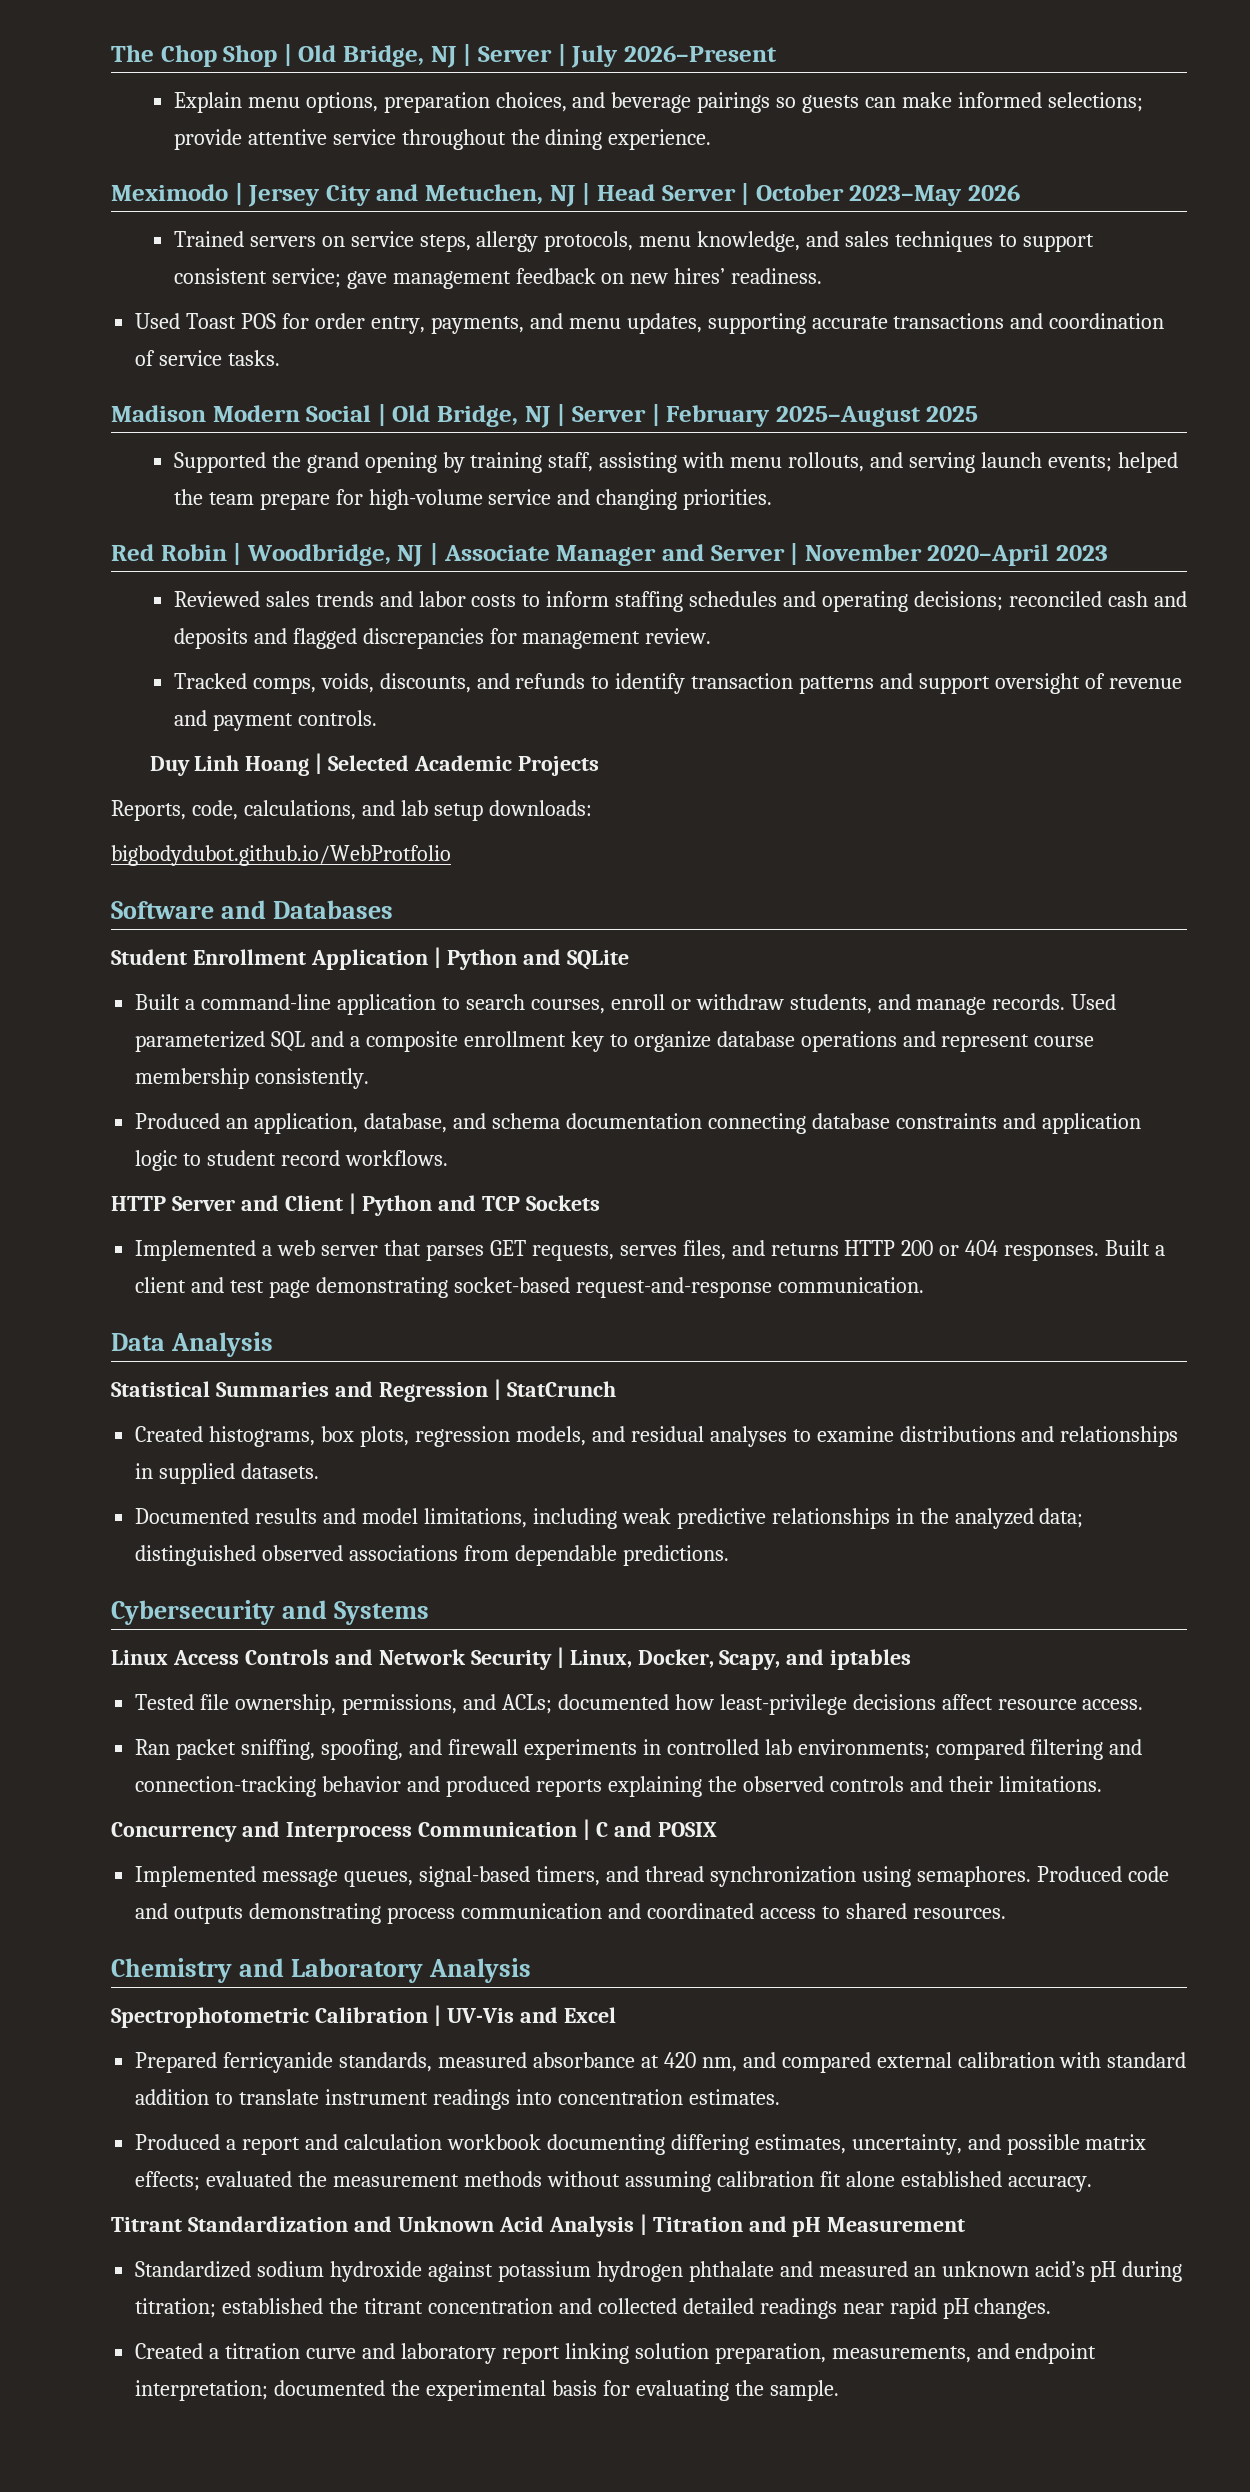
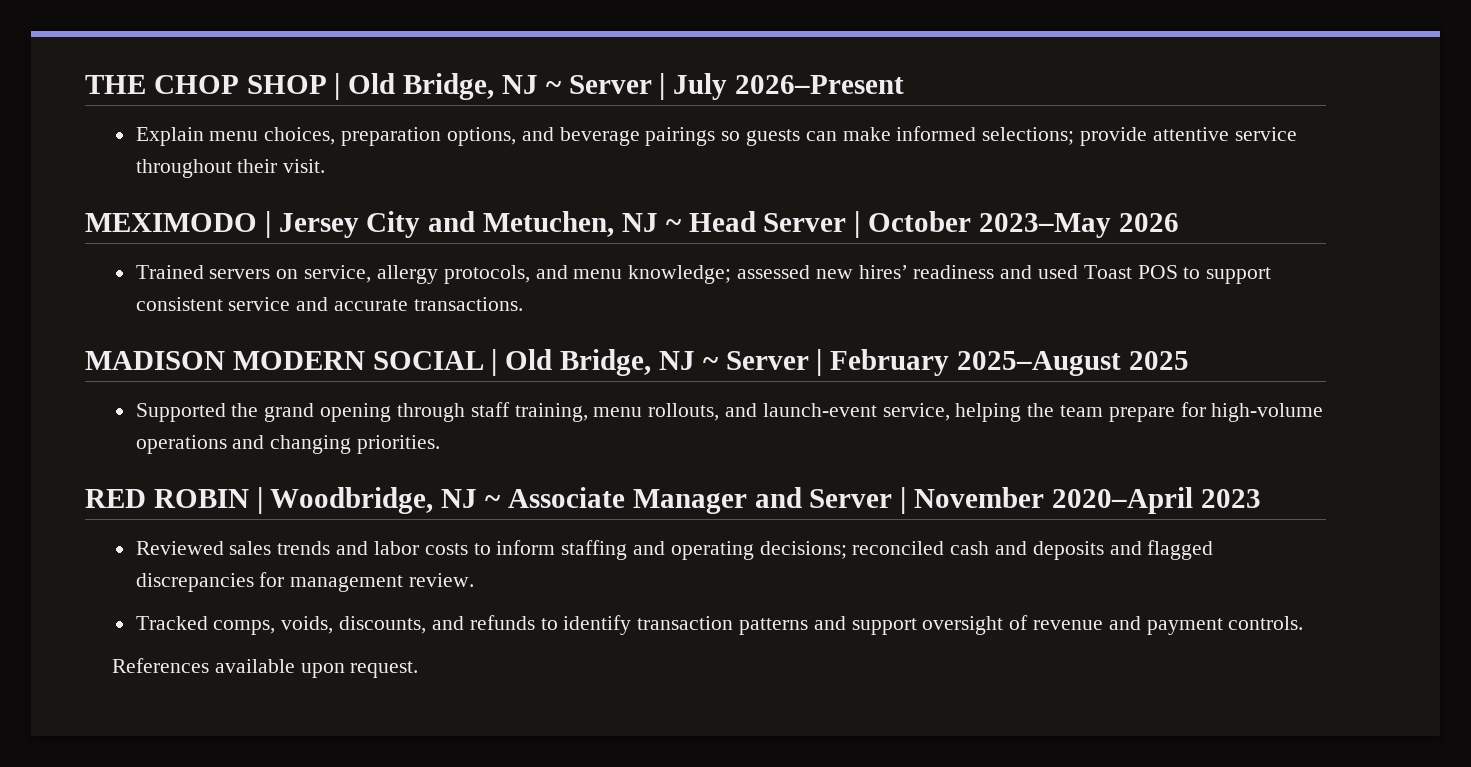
[111,44,472,68] The Chop Shop | Old Bridge, NJ | -> [85,73,561,100] THE CHOP SHOP | Old Bridge, NJ ~
[305,92,567,113] options, preparation choices, -> [264,127,516,146] choices, preparation options,
[510,129,712,150] [111,184,228,201] the dining experience. // Meximodo -> [237,159,326,173] [85,213,257,232] their visit. // MEXIMODO
[582,183,591,205] | -> [665,219,681,232] ~
[350,231,1094,252] [173,268,823,289] [135,313,1165,334] [135,350,281,366] [111,404,566,428] service steps, allergy protocols, menu knowledge, and sales techniques to support consistent service; gave management feedback on new hires’ readiness. // Used Toast POS for order entry, payments, and menu updates, supporting accurate transactions and coordination of service tasks. // Madison Modern Social | Old Bridge, NJ | -> [304,265,1272,284] [135,297,523,311] [85,349,718,376] service, allergy protocols, and menu knowledge; assessed new hires’ readiness and used Toast POS to support consistent service and accurate transactions. // MADISON MODERN SOCIAL | Old Bridge, NJ ~
[442,452,1178,473] by training staff, assisting with menu rollouts, and serving launch events; helped -> [396,402,1022,422] through staff training, menu rollouts, and launch-event service, helping
[488,489,552,505] service -> [135,435,227,454] operations
[111,544,227,561] Red Robin -> [85,489,249,508] RED ROBIN
[430,543,439,565] | -> [485,495,501,508] ~
[689,591,778,607] schedules -> (628, 550) none
[149,753,600,776] [111,800,592,821] [111,845,451,866] [111,900,393,919] [111,947,629,970] [135,994,1117,1015] [135,1031,1095,1052] [135,1068,370,1089] [135,1113,1141,1134] [135,1150,448,1171] [111,1193,600,1216] [135,1240,1166,1261] [135,1277,924,1298] [111,1332,273,1357] [111,1379,616,1402] [135,1426,1179,1447] [135,1463,320,1484] [135,1508,1084,1529] [135,1545,729,1566] [111,1600,429,1625] [111,1647,912,1670] [135,1694,1144,1715] [135,1739,1143,1760] [135,1776,1102,1797] [111,1819,717,1842] [135,1866,1169,1887] [135,1903,1006,1924] [111,1958,531,1983] [111,2005,616,2028] [135,2052,1187,2073] [135,2089,780,2110] [135,2134,1147,2155] [135,2171,1092,2192] [111,2214,966,2237] [135,2261,1183,2282] [135,2298,1052,2319] [135,2343,1097,2364] [135,2380,839,2401] Duy Linh Hoang | Selected Academic Projects // Reports, code, calculations, and lab setup downloads: // bigbodydubot.github.io/WebProtfolio // Software and Databases // Student Enrollment Application | Python and SQLite // Built a command-line application to search courses, enroll or withdraw students, and manage records. Used parameterized SQL and a composite enrollment key to organize database operations and represent course membership consistently. // Produced an application, database, and schema documentation connecting database constraints and application logic to student record workflows. // HTTP Server and Client | Python and TCP Sockets // Implemented a web server that parses GET requests, serves files, and returns HTTP 200 or 404 responses. Built a client and test page demonstrating socket-based request-and-response communication. // Data Analysis // Statistical Summaries and Regression | StatCrunch // Created histograms, box plots, regression models, and residual analyses to examine distributions and relationships in supplied datasets. // Documented results and model limitations, including weak predictive relationships in the analyzed data; distinguished observed associations from dependable predictions. // Cybersecurity and Systems // Linux Access Controls and Network Security | Linux, Docker, Scapy, and iptables // Tested file ownership, permissions, and ACLs; documented how least-privilege decisions affect resource access. // Ran packet sniffing, spoofing, and firewall experiments in controlled lab environments; compared filtering and connection-tracking behavior and produced reports explaining the observed controls and their limitations. // Concurrency and Interprocess Communication | C and POSIX // Implemented message queues, signal-based timers, and thread synchronization using semaphores. Produced code and outputs demonstrating process communication and coordinated access to shared resources. // Chemistry and Laboratory Analysis // Spectrophotometric Calibration | UV-Vis and Excel // Prepared ferricyanide standards, measured absorbance at 420 nm, and compared external calibration with standard addition to translate instrument readings into concentration estimates. // Produced a report and calculation workbook documenting differing estimates, uncertainty, and possible matrix effects; evaluated the measurement methods without assuming calibration fit alone established accuracy. // Titrant Standardization and Unknown Acid Analysis | Titration and pH Measurement // Standardized sodium hydroxide against potassium hydrogen phthalate and measured an unknown acid’s pH during titration; established the titrant concentration and collected detailed readings near rapid pH changes. // Created a titration curve and laboratory report linking solution preparation, measurements, and endpoint interpretation; documented the experimental basis for evaluating the sample. -> [112,658,419,678] References available upon request.

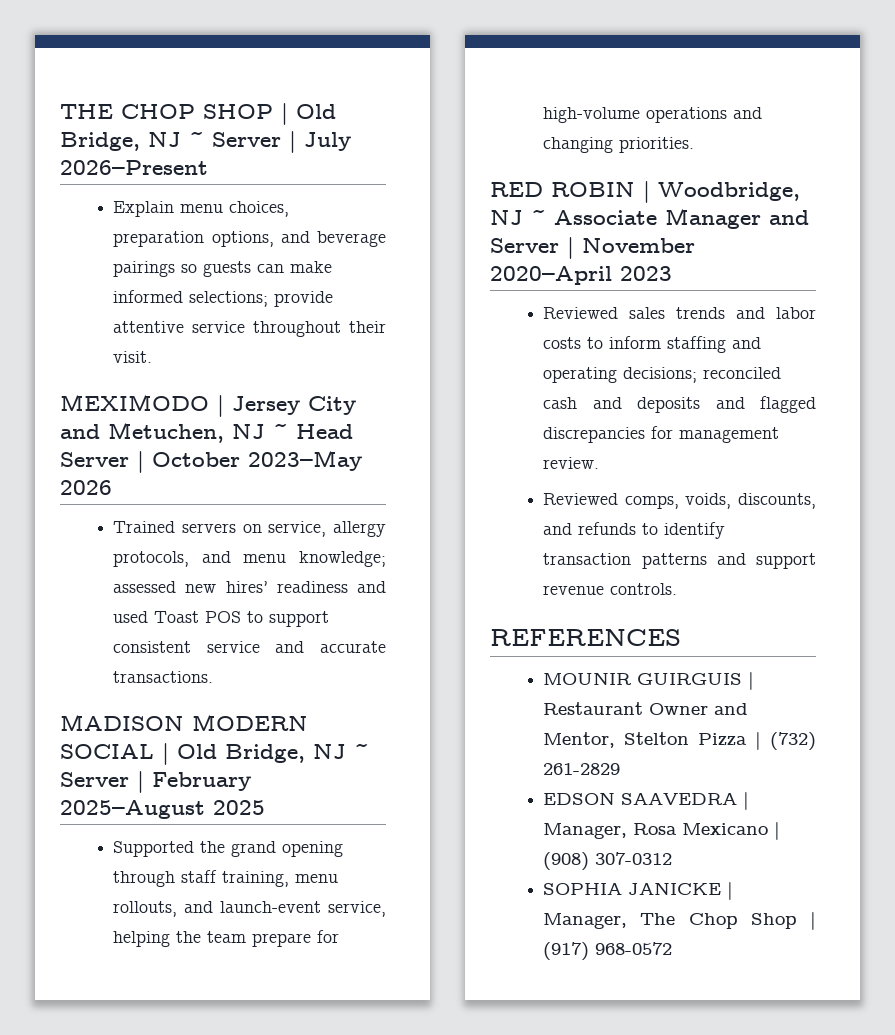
[135,616,208,630] Tracked -> [543,493,619,505] Reviewed
[922,615,1304,635] [112,658,419,678] oversight of revenue and payment controls. // References available upon request. -> [543,583,678,595] [490,629,681,646] [543,672,755,690] [543,702,749,715] [543,732,816,751] [543,763,621,775] [543,792,750,810] [543,822,781,840] [543,852,673,871] [543,882,734,900] [543,912,816,930] [543,942,673,961] revenue controls. // REFERENCES // MOUNIR GUIRGUIS | Restaurant Owner and Mentor, Stelton Pizza | (732) 261-2829 // EDSON SAAVEDRA | Manager, Rosa Mexicano | (908) 307-0312 // SOPHIA JANICKE | Manager, The Chop Shop | (917) 968-0572

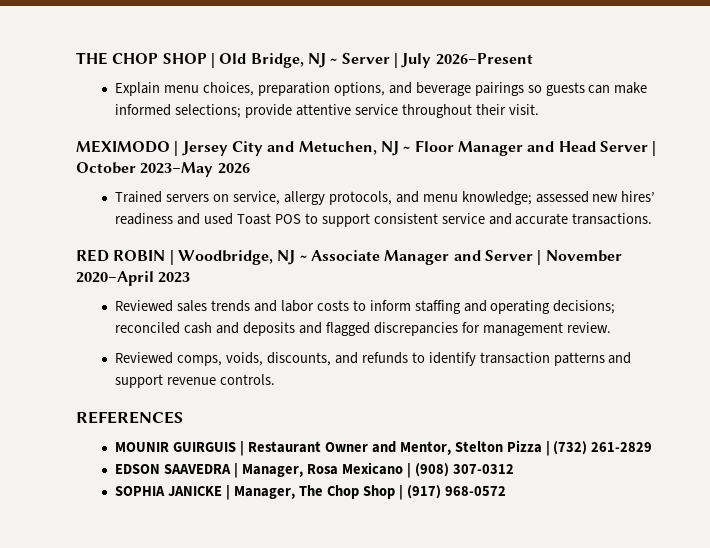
(288, 431) none -> [414,140,555,156] Floor Manager and
[60,714,308,731] [60,743,369,765] [60,771,251,793] [60,800,265,819] [113,841,344,857] [113,870,339,887] [113,901,386,917] [113,930,340,947] [543,107,763,123] [543,137,695,153] // MADISON MODERN SOCIAL | Old Bridge, NJ ~ Server | February 2025–August 2025 // Supported the grand opening through staff training, menu rollouts, and launch-event service, helping the team prepare for high-volume operations and changing priorities. -> (653, 219) none

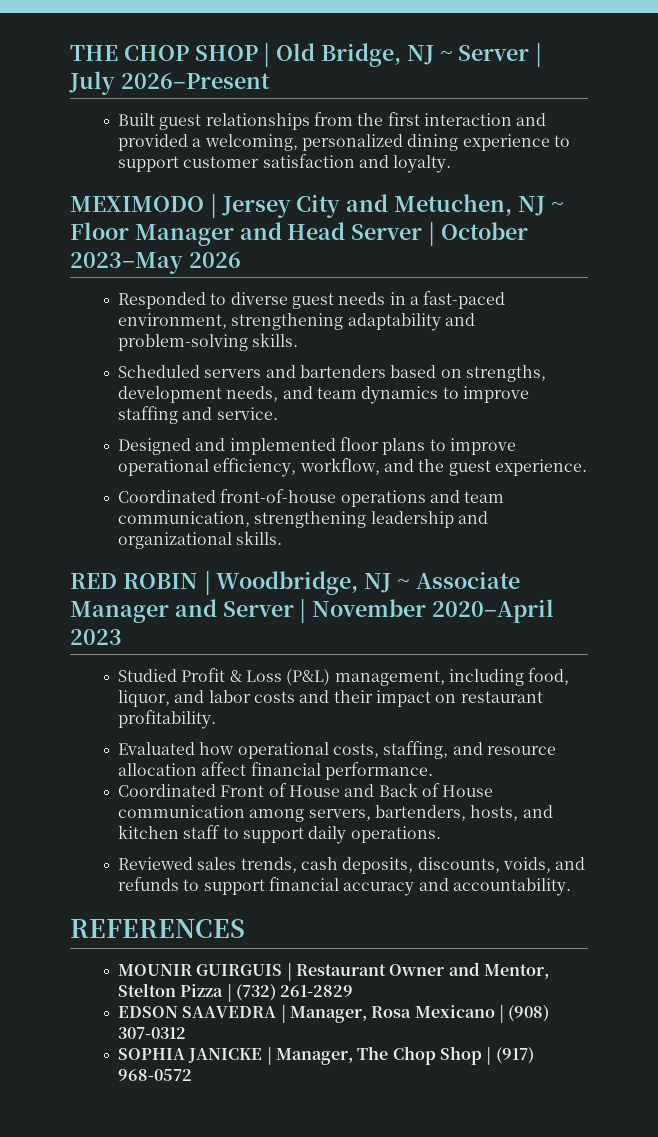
[115,82,648,96] [115,104,539,118] Explain menu choices, preparation options, and beverage pairings so guests can make informed selections; provide attentive service throughout their visit. -> [117,112,547,130] [117,134,570,151] [117,154,452,173] Built guest relationships from the first interaction and provided a welcoming, personalized dining experience to support customer satisfaction and loyalty.
[115,191,656,205] [115,213,653,227] Trained servers on service, allergy protocols, and menu knowledge; assessed new hires’ readiness and used Toast POS to support consistent service and accurate transactions. -> [117,291,506,309] [117,313,475,331] [117,333,299,351] [117,365,546,382] [117,386,529,404] [117,406,278,424] [117,437,516,455] [117,458,587,477] [117,489,505,507] [117,511,488,528] [117,531,283,549] Responded to diverse guest needs in a fast-paced environment, strengthening adaptability and problem-solving skills. // Scheduled servers and bartenders based on strengths, development needs, and team dynamics to improve staffing and service. // Designed and implemented floor plans to improve operational efficiency, workflow, and the guest experience. // Coordinated front-of-house operations and team communication, strengthening leadership and organizational skills.
[115,300,616,314] [115,322,611,336] [115,352,632,366] [115,374,276,388] Reviewed sales trends and labor costs to inform staffing and operating decisions; reconciled cash and deposits and flagged discrepancies for management review. // Reviewed comps, voids, discounts, and refunds to identify transaction patterns and support revenue controls. -> [117,668,570,686] [117,690,543,707] [117,710,216,729] [117,741,556,759] [117,762,433,780] [117,783,494,797] [117,805,553,822] [117,825,441,844] [117,857,586,874] [117,877,571,896] Studied Profit & Loss (P&L) management, including food, liquor, and labor costs and their impact on restaurant profitability. // Evaluated how operational costs, staffing, and resource allocation affect financial performance. // Coordinated Front of House and Back of House communication among servers, bartenders, hosts, and kitchen staff to support daily operations. // Reviewed sales trends, cash deposits, discounts, voids, and refunds to support financial accuracy and accountability.

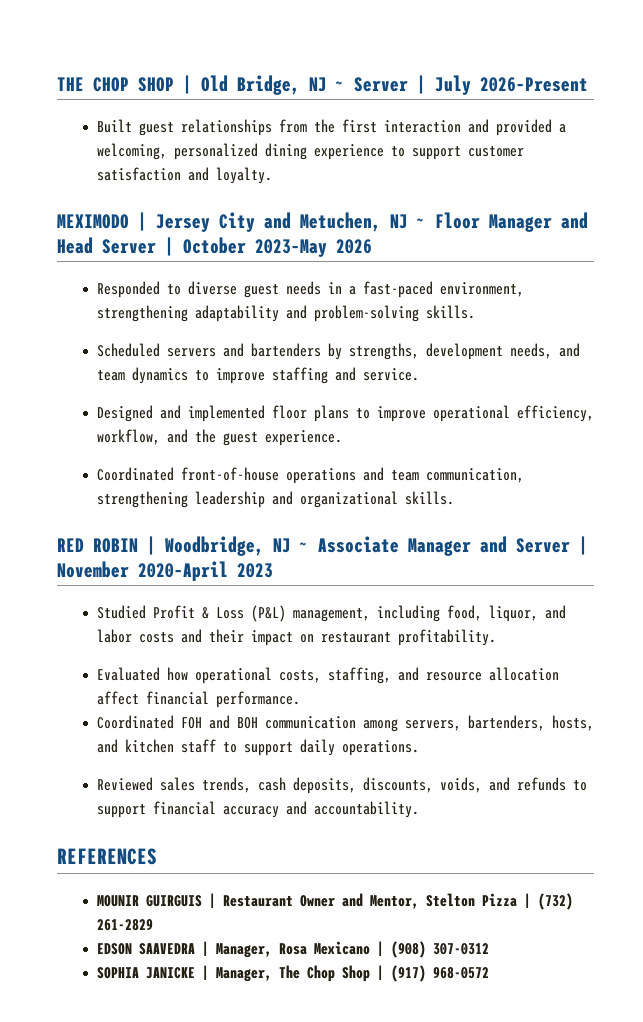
[390,365,462,378] based on -> [327,343,342,360] by
[220,783,494,797] Front of House and Back of House -> [180,715,258,729] FOH and BOH

